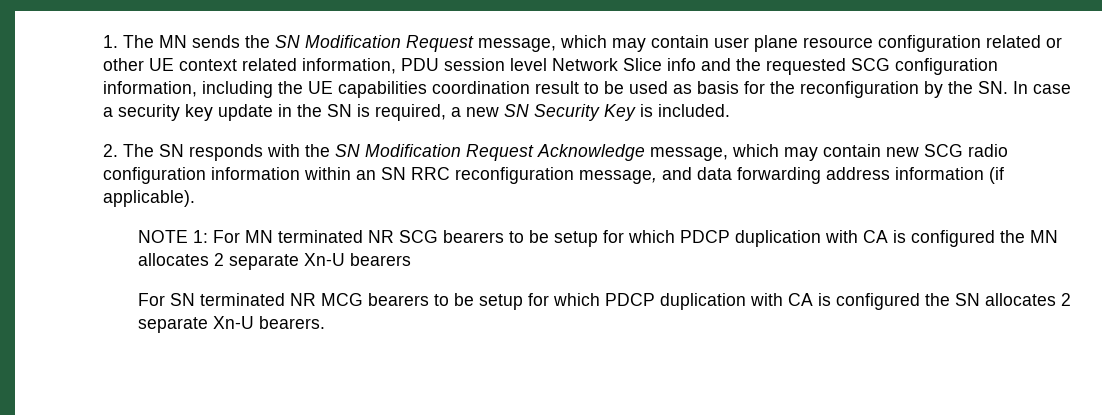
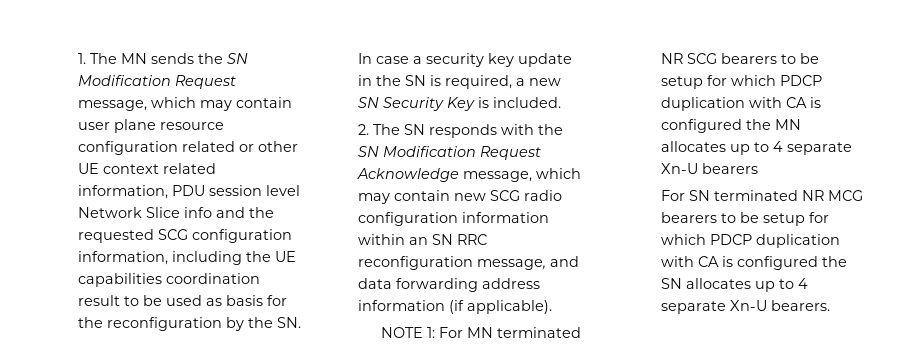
[213,253,224,266] 2 -> [729,141,783,155] up to 4
[1060,293,1071,306] 2 -> [754,278,808,292] up to 4

